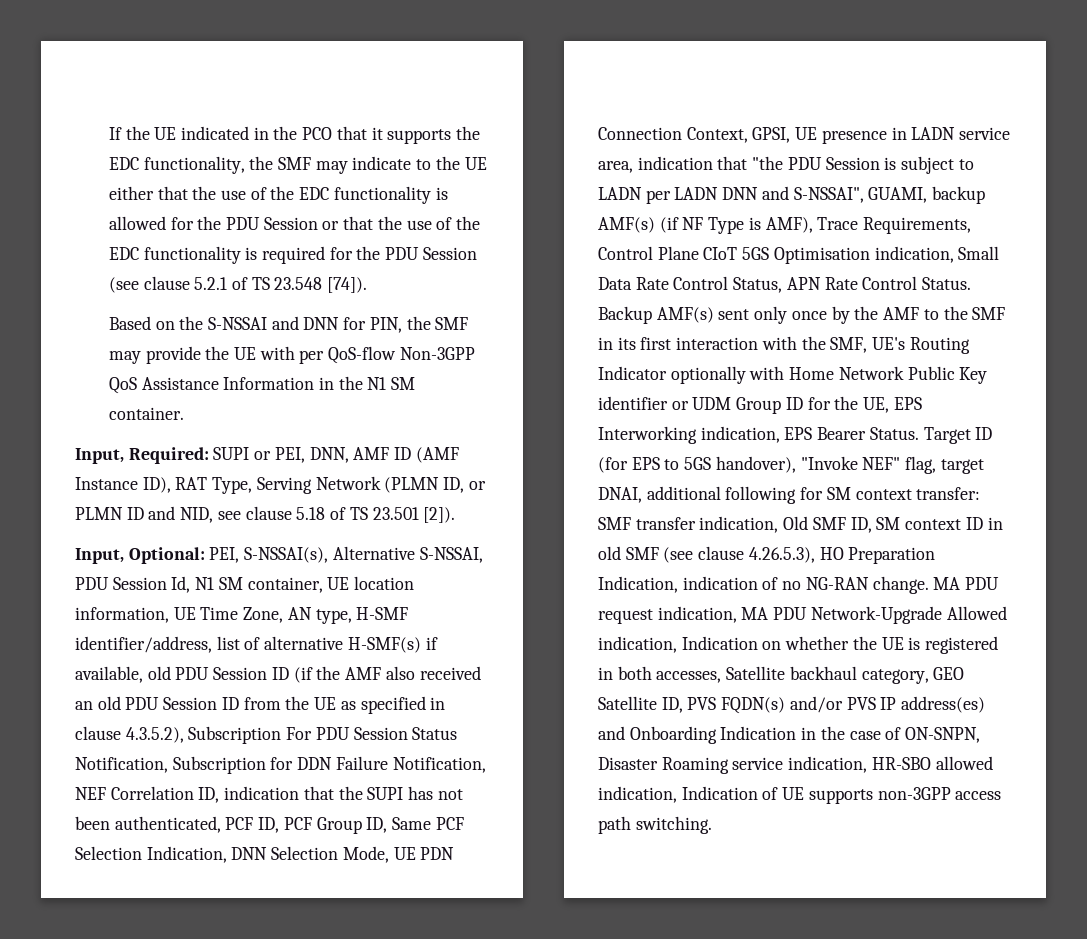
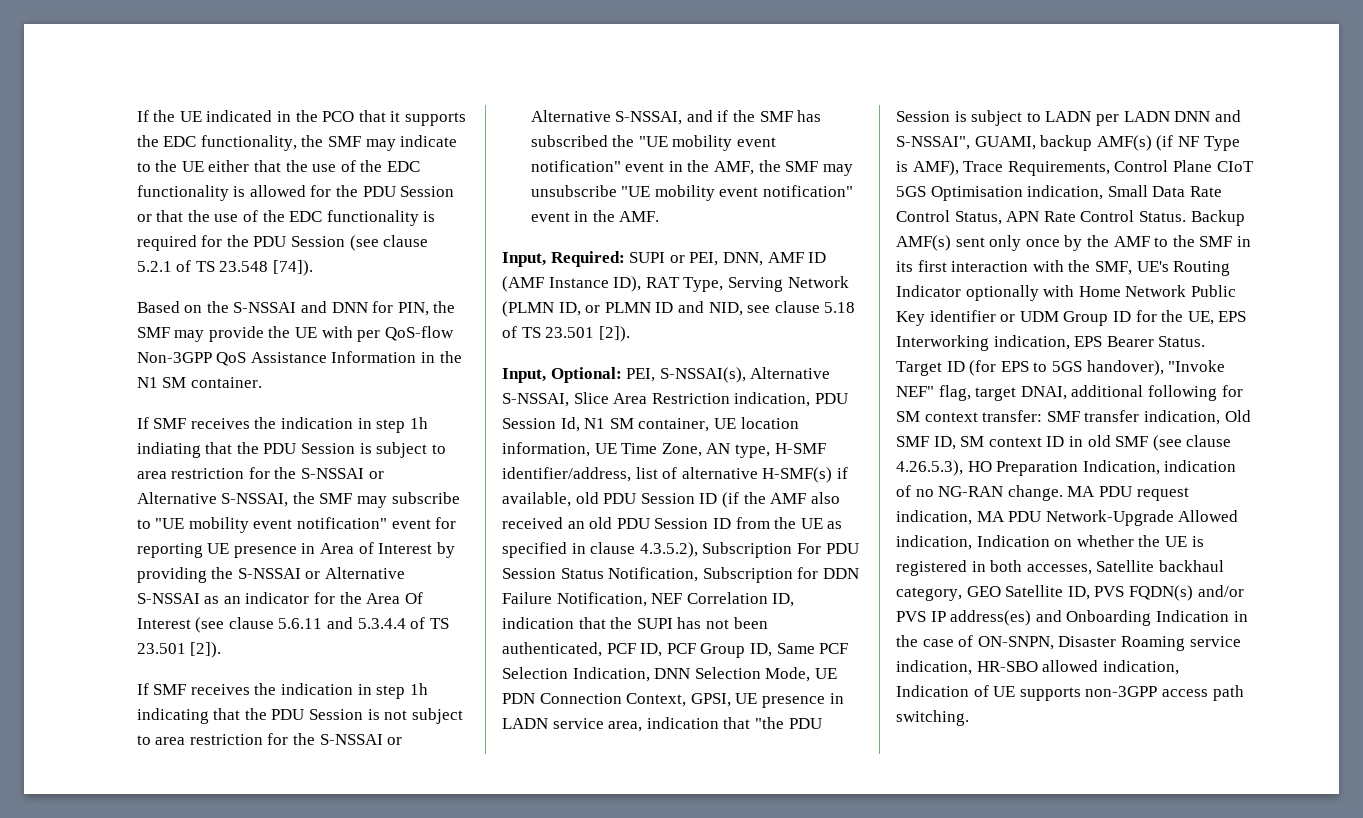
(184, 413) none -> [136,417,428,433] [136,442,446,458] [136,467,384,479] [136,492,460,508] [136,517,457,533] [136,542,455,558] [136,567,405,583] [136,592,423,604] [136,617,449,633] [136,642,222,658] [136,683,428,699] [136,708,463,724] [136,733,403,745] [530,110,822,125] [530,135,776,151] [530,160,853,176] [530,185,853,201] [530,210,660,222] // If SMF receives the indication in step 1h indiating that the PDU Session is subject to area restriction for the S-NSSAI or Alternative S-NSSAI, the SMF may subscribe to "UE mobility event notification" event for reporting UE presence in Area of Interest by providing the S-NSSAI or Alternative S-NSSAI as an indicator for the Area Of Interest (see clause 5.6.11 and 5.3.4.4 of TS 23.501 [2]). // If SMF receives the indication in step 1h indicating that the PDU Session is not subject to area restriction for the S-NSSAI or Alternative S-NSSAI, and if the SMF has subscribed the "UE mobility event notification" event in the AMF, the SMF may unsubscribe "UE mobility event notification" event in the AMF.
(483, 555) none -> [573,392,811,407] Slice Area Restriction indication,

